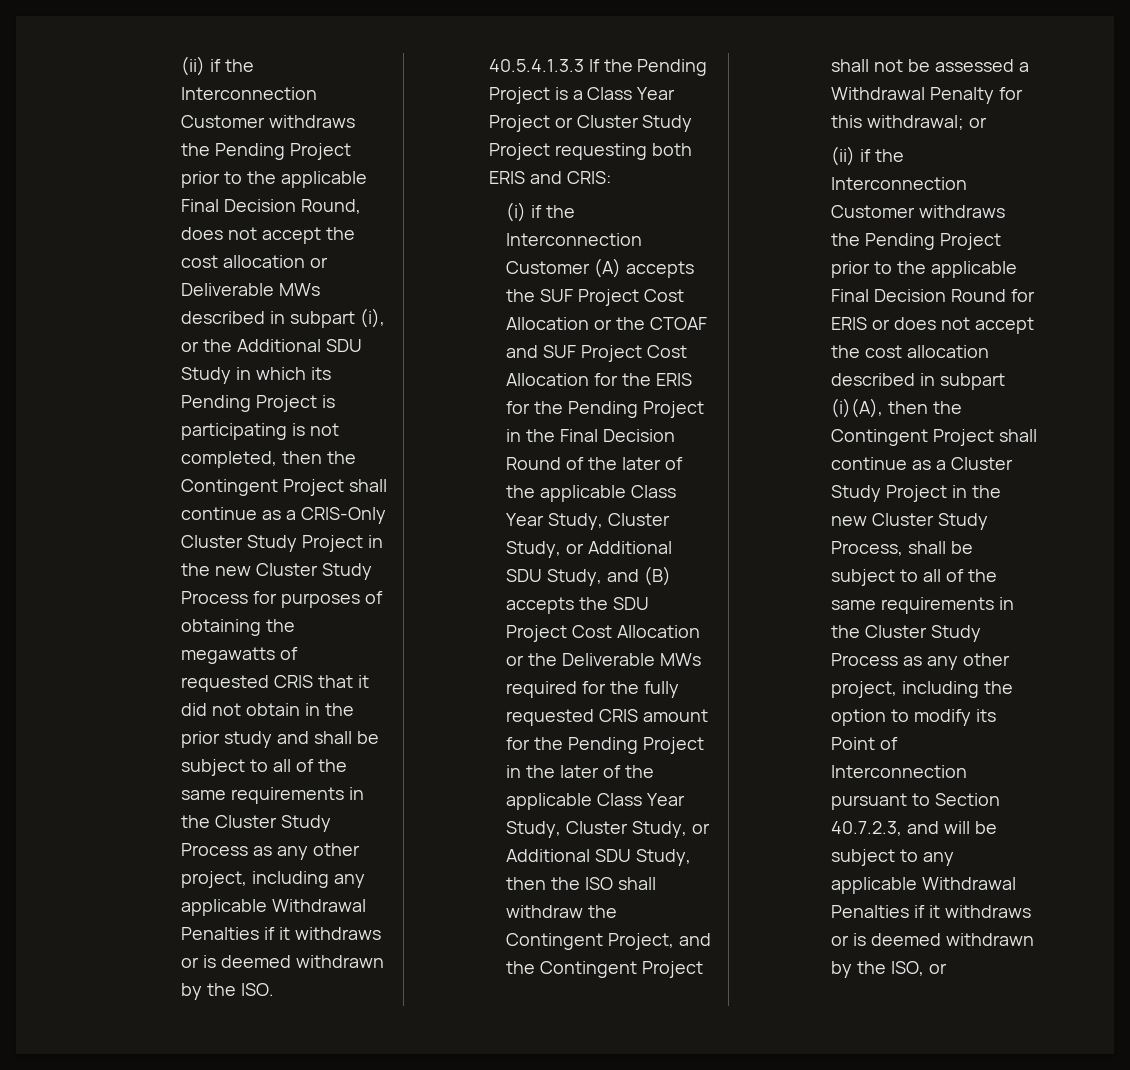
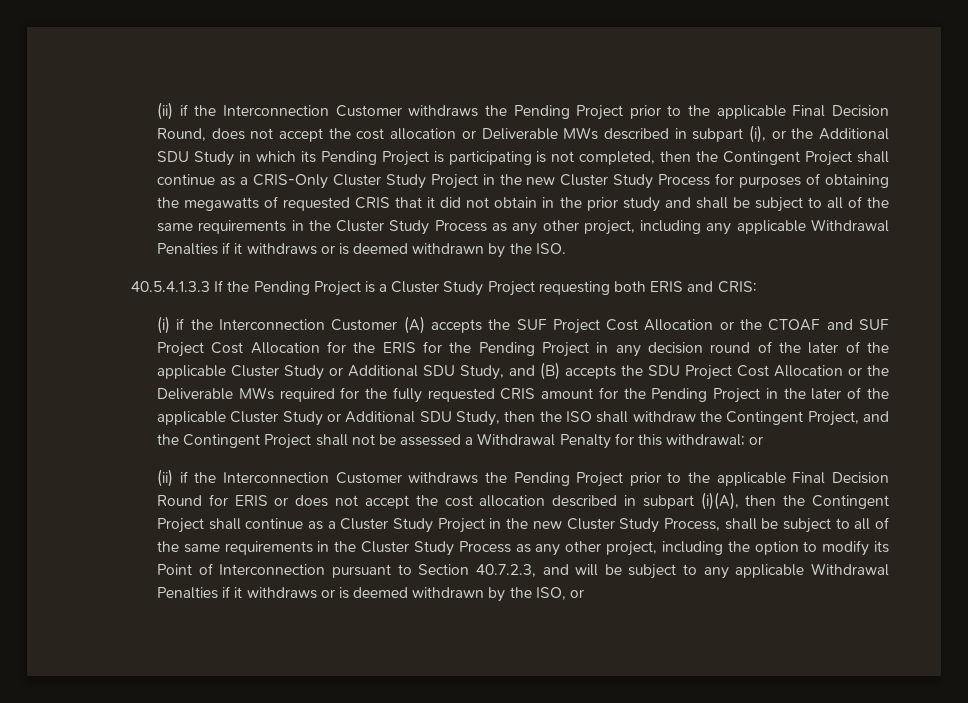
[587,87,676,100] [488,115,573,132] Class Year Project or -> (388, 288) none
[526,429,675,442] [506,457,562,470] the Final Decision Round -> [615,342,751,357] any decision round
[630,485,676,498] [506,513,670,530] [506,541,562,558] Class Year Study, Cluster Study, -> [230,365,324,380] Cluster Study
[597,793,685,806] [506,821,687,838] Class Year Study, Cluster Study, -> [230,411,323,426] Cluster Study

